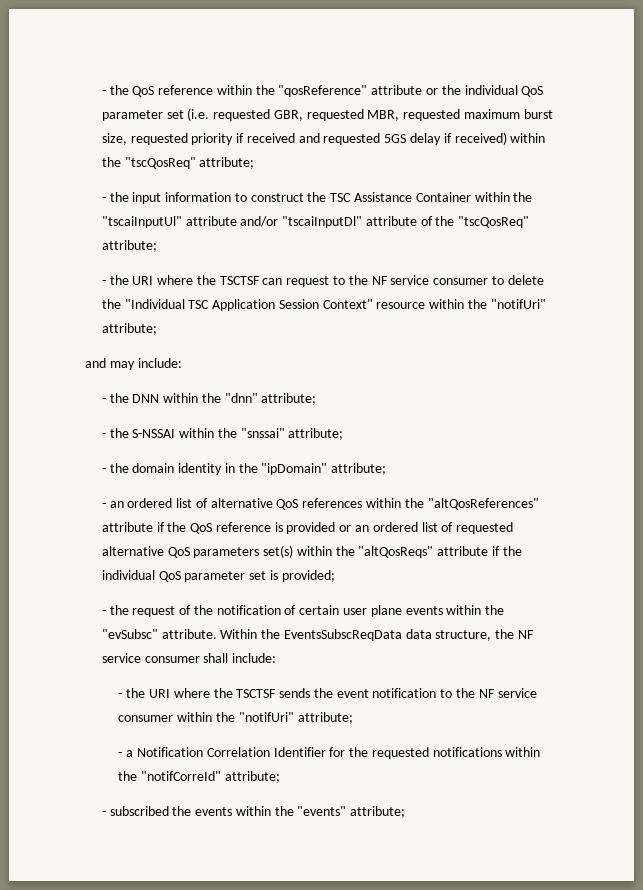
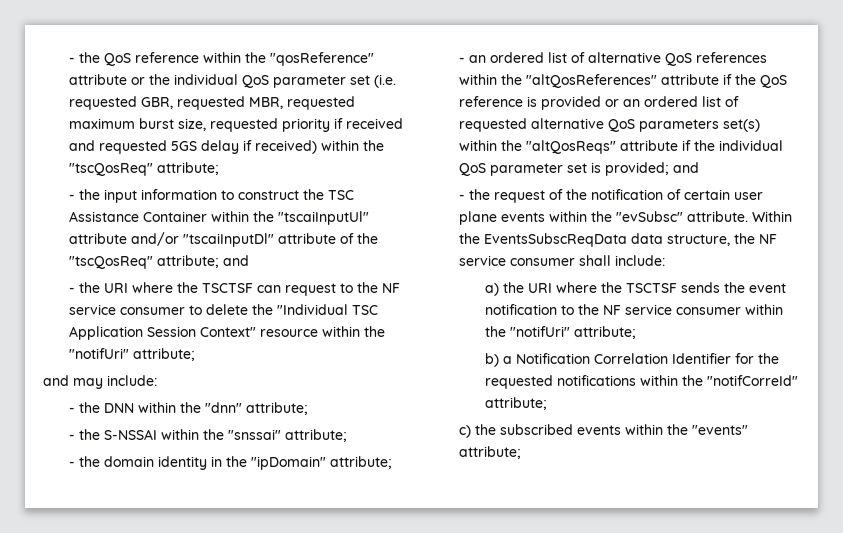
(157, 246) none -> [223,255,250,266] and
(335, 576) none -> [673,162,700,173] and
[118,693,123,698] - -> [485,283,500,296] a)
[118,752,123,757] - -> [485,353,500,367] b)
[101,806,192,816] - subscribed the -> [459,424,574,438] c) the subscribed

